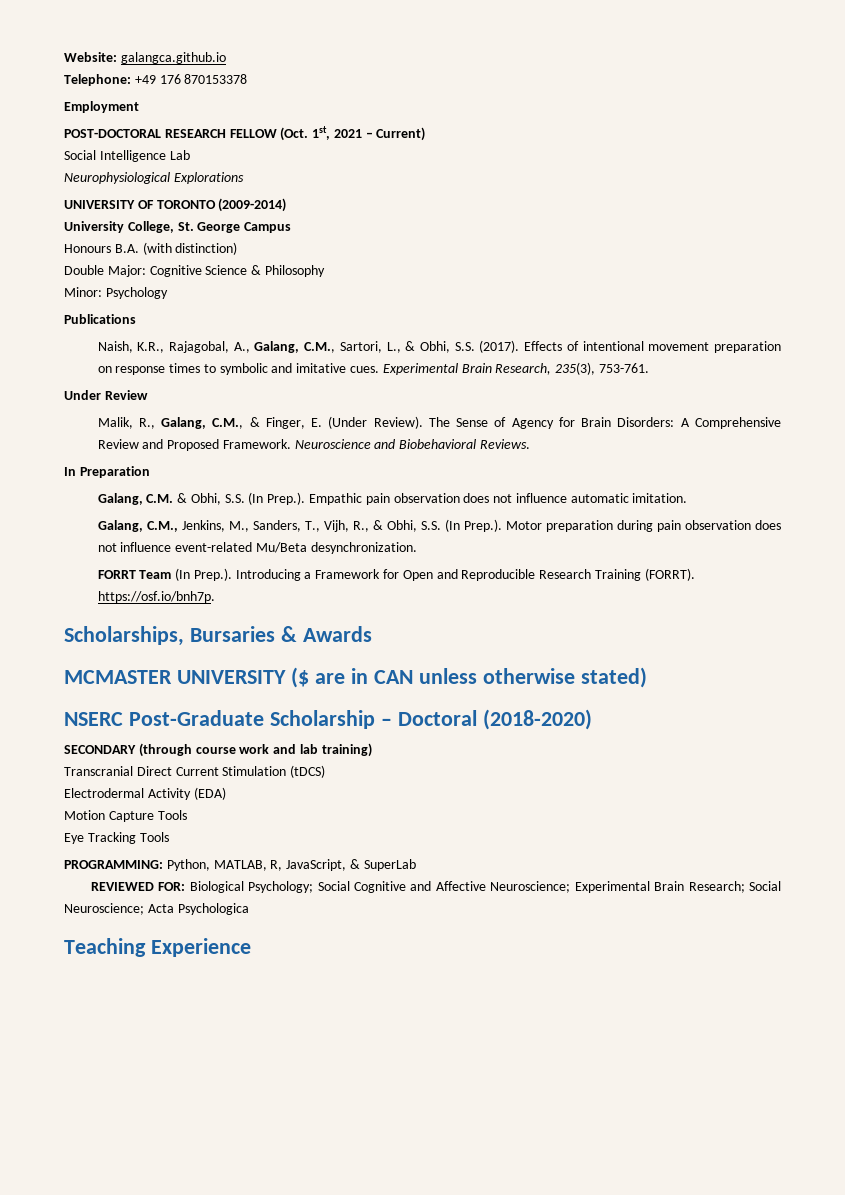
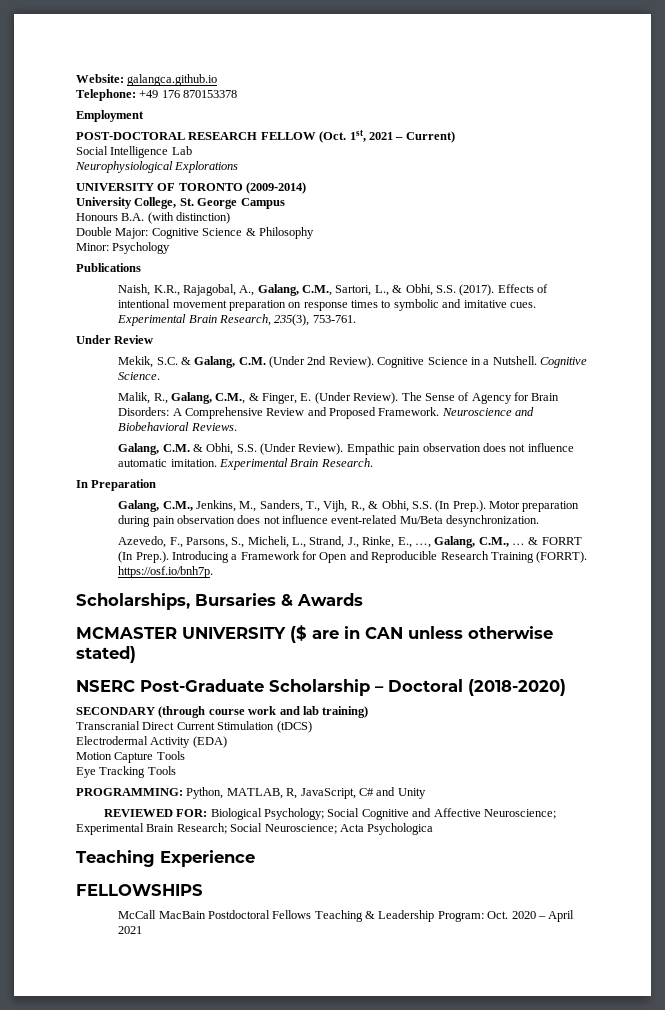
(148, 395) none -> [118,356,588,368] [118,372,161,380] // Mekik, S.C. & Galang, C.M. (Under 2nd Review). Cognitive Science in a Nutshell. Cognitive Science.
[64,466,150,478] // In Preparation -> (237, 427) none
[248,492,306,505] (In Prep.). -> [260,443,344,455] (Under Review).
(688, 498) none -> [218,458,373,470] [76,479,157,491] Experimental Brain Research. // In Preparation
[97,570,172,579] FORRT Team -> [118,536,582,548] Azevedo, F., Parsons, S., Micheli, L., Strand, J., Rinke, E., …, Galang, C.M., … & FORRT
[349,859,416,871] & SuperLab -> [358,787,426,799] C# and Unity
(251, 947) none -> [76,884,203,896] [118,910,575,922] [118,926,143,934] // FELLOWSHIPS // McCall MacBain Postdoctoral Fellows Teaching & Leadership Program: Oct. 2020 – April 2021

